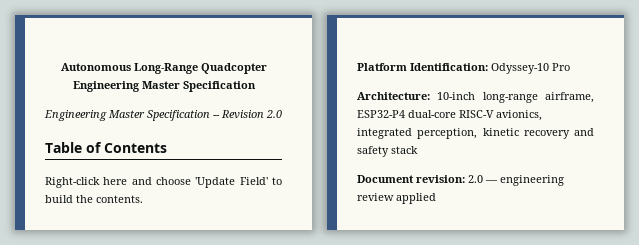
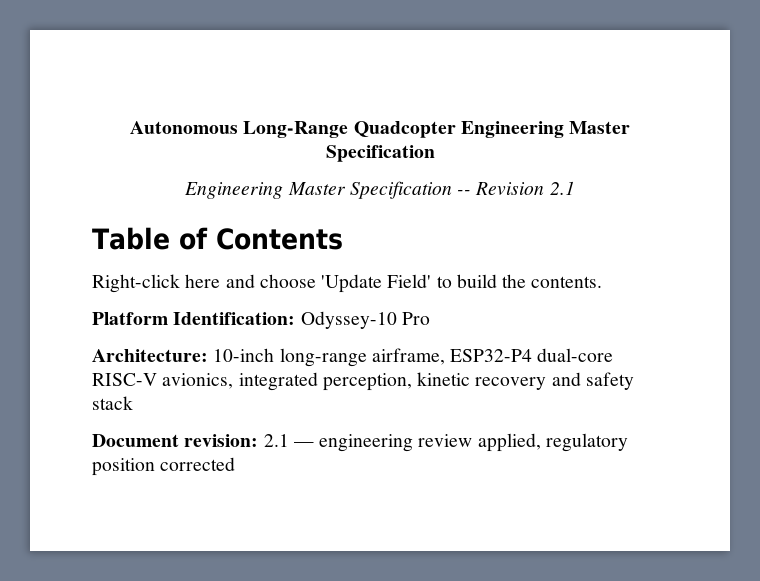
[266,110,282,118] 2.0 -> [549,181,575,195] 2.1
[468,175,483,183] 2.0 -> [263,434,289,447] 2.1
[396,193,436,204] applied -> [477,433,628,452] [92,457,236,476] applied, regulatory position corrected

